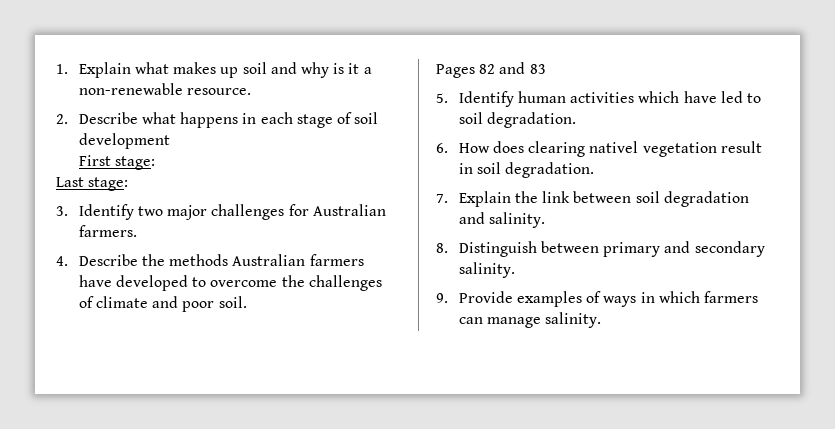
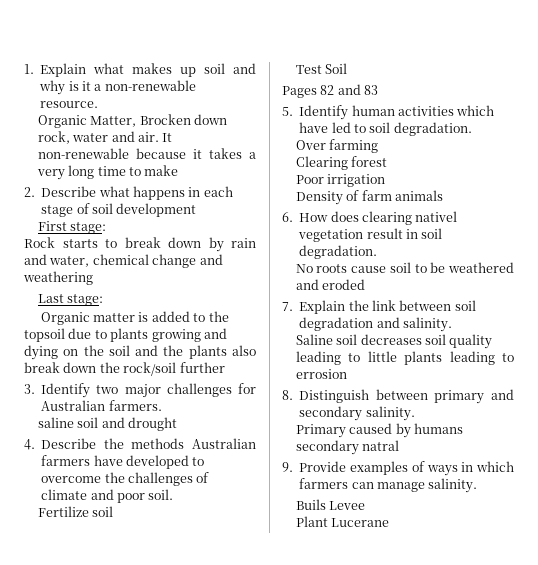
(252, 91) none -> [37,114,227,128] [37,131,173,144] [37,148,256,159] [36,165,179,180] // Organic Matter, Brocken down rock, water and air. It non-renewable because it takes a very long time to make
[56,177,129,191] Last stage: -> [24,237,256,252] [24,254,223,268] [23,271,93,285] [37,294,104,306] [40,311,229,325] [24,328,227,342] [24,345,256,360] [24,362,225,376] Rock starts to break down by rain and water, chemical change and weathering // Last stage: // Organic matter is added to the topsoil due to plants growing and dying on the soil and the plants also break down the rock/soil further
(137, 231) none -> [37,417,177,431] // saline soil and drought
(247, 302) none -> [37,506,114,517] [295,63,348,74] // Fertilize soil // Test Soil
(577, 120) none -> [295,139,379,153] [295,156,388,170] [295,174,386,187] [295,190,443,205] // Over farming // Clearing forest // Poor irrigation // Density of farm animals
(595, 170) none -> [295,262,514,273] [295,279,366,290] // No roots cause soil to be weathered and eroded
(546, 220) none -> [295,334,493,349] [295,351,514,365] [295,369,347,379] // Saline soil decreases soil quality leading to little plants leading to errosion
(515, 270) none -> [295,423,463,438] [295,440,400,455] // Primary caused by humans secondary natral
(602, 320) none -> [295,499,366,510] [295,516,390,527] // Buils Levee // Plant Lucerane

